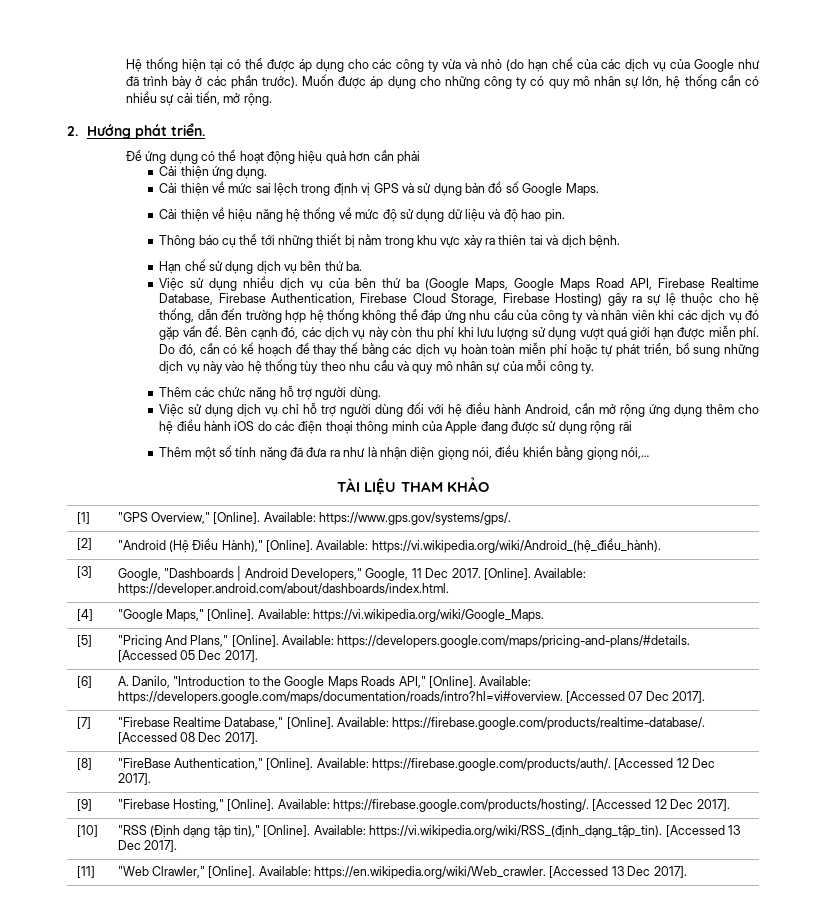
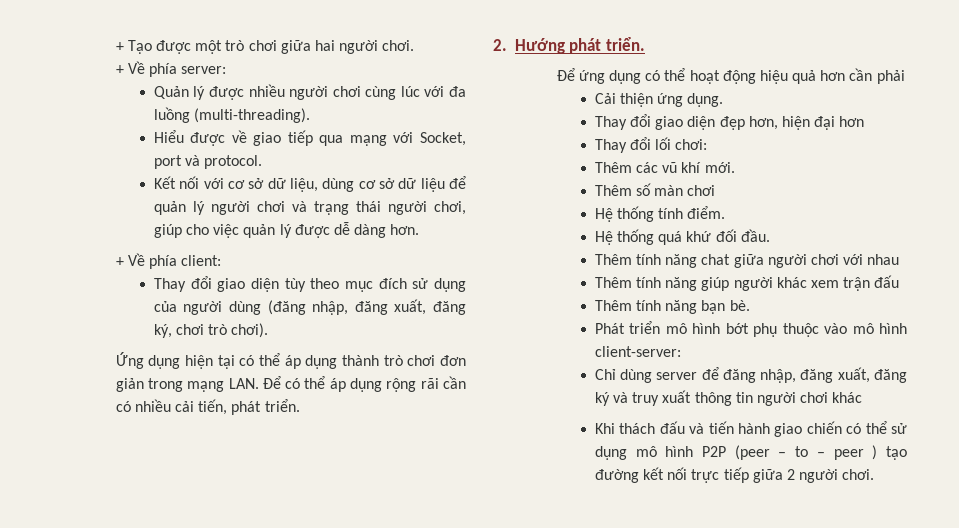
[125,57,178,72] Hệ thống -> [115,40,415,54] [115,61,227,77] [153,84,467,100] [153,107,311,123] [153,130,466,146] [153,155,263,169] [153,176,466,192] [153,201,466,215] [153,222,420,238] [115,253,222,269] [153,276,466,292] [153,299,466,315] [153,323,269,338] [115,352,181,369] + Tạo được một trò chơi giữa hai người chơi. // + Về phía server: // Quản lý được nhiều người chơi cùng lúc với đa luồng (multi-threading). // Hiểu được về giao tiếp qua mạng với Socket, port và protocol. // Kết nối với cơ sở dữ liệu, dùng cơ sở dữ liệu để quản lý người chơi và trạng thái người chơi, giúp cho việc quản lý được dễ dàng hơn. // + Về phía client: // Thay đổi giao diện tùy theo mục đích sử dụng của người dùng (đăng nhập, đăng xuất, đăng ký, chơi trò chơi). // Ứng dụng
[266,57,760,72] [125,74,717,89] được áp dụng cho các công ty vừa và nhỏ (do hạn chế của các dịch vụ của Google như đã trình bày ở các phần trước). Muốn được áp dụng cho những công ty có quy mô nhân sự lớn, hệ thống -> [284,355,466,369] [115,376,439,392] áp dụng thành trò chơi đơn giản trong mạng LAN. Để có thể áp dụng rộng rãi
[160,94,175,106] sự -> (171, 405) none
[223,93,272,106] mở rộng. -> [231,399,300,415] phát triển.
[159,181,599,196] [159,207,565,222] [159,233,620,248] [159,259,363,274] [159,276,760,291] [159,293,760,306] [159,308,759,323] [159,325,759,340] [159,342,760,357] [159,359,594,374] [159,385,381,400] [159,402,760,417] [159,419,632,434] [159,445,649,460] [337,477,489,495] [76,512,90,524] [117,512,512,525] [76,538,92,550] [117,538,661,553] [76,566,92,578] [117,566,587,581] [117,583,449,596] [76,609,93,621] [117,609,545,622] [76,635,92,647] [117,635,691,648] [117,650,258,662] [76,676,92,688] [117,676,532,689] [117,691,706,704] [76,717,91,729] [117,717,706,730] [117,732,258,744] [76,758,92,770] [117,758,716,771] [117,773,151,785] [76,799,92,811] [117,799,730,812] [76,825,98,837] [117,825,740,838] [117,840,177,852] [76,866,95,878] [117,866,687,879] Cải thiện về mức sai lệch trong định vị GPS và sử dụng bản đồ số Google Maps. // Cải thiện về hiệu năng hệ thống về mức độ sử dụng dữ liệu và độ hao pin. // Thông báo cụ thể tới những thiết bị nằm trong khu vực xảy ra thiên tai và dịch bệnh. // Hạn chế sử dụng dịch vụ bên thứ ba. // Việc sử dụng nhiều dịch vụ của bên thứ ba (Google Maps, Google Maps Road API, Firebase Realtime Database, Firebase Authentication, Firebase Cloud Storage, Firebase Hosting) gây ra sự lệ thuộc cho hệ thống, dẫn đến trường hợp hệ thống không thể đáp ứng nhu cầu của công ty và nhân viên khi các dịch vụ đó gặp vấn đề. Bên cạnh đó, các dịch vụ này còn thu phí khi lưu lượng sử dụng vượt quá giới hạn được miễn phí. Do đó, cần có kế hoạch để thay thế bằng các dịch vụ hoàn toàn miễn phí hoặc tự phát triển, bổ sung những dịch vụ này vào hệ thống tùy theo nhu cầu và quy mô nhân sự của mỗi công ty. // Thêm các chức năng hỗ trợ người dùng. // Việc sử dụng dịch vụ chỉ hỗ trợ người dùng đối với hệ điều hành Android, cần mở rộng ứng dụng thêm cho hệ điều hành iOS do các điện thoại thông minh của Apple đang được sử dụng rộng rãi // Thêm một số tính năng đã đưa ra như là nhận diện giọng nói, điều khiển bằng giọng nói,… // TÀI LIỆU THAM KHẢO // [1] | "GPS Overview," [Online]. Available: https://www.gps.gov/systems/gps/. // [2] | "Android (Hệ Điều Hành)," [Online]. Available: https://vi.wikipedia.org/wiki/Android_(hệ_điều_hành). // [3] | Google, "Dashboards | Android Developers," Google, 11 Dec 2017. [Online]. Available: https://developer.android.com/about/dashboards/index.html. // [4] | "Google Maps," [Online]. Available: https://vi.wikipedia.org/wiki/Google_Maps. // [5] | "Pricing And Plans," [Online]. Available: https://developers.google.com/maps/pricing-and-plans/#details. [Accessed 05 Dec 2017]. // [6] | A. Danilo, "Introduction to the Google Maps Roads API," [Online]. Available: https://developers.google.com/maps/documentation/roads/intro?hl=vi#overview. [Accessed 07 Dec 2017]. // [7] | "Firebase Realtime Database," [Online]. Available: https://firebase.google.com/products/realtime-database/. [Accessed 08 Dec 2017]. // [8] | "FireBase Authentication," [Online]. Available: https://firebase.google.com/products/auth/. [Accessed 12 Dec 2017]. // [9] | "Firebase Hosting," [Online]. Available: https://firebase.google.com/products/hosting/. [Accessed 12 Dec 2017]. // [10] | "RSS (Định dạng tập tin)," [Online]. Available: https://vi.wikipedia.org/wiki/RSS_(định_dạng_tập_tin). [Accessed 13 Dec 2017]. // [11] | "Web Clrawler," [Online]. Available: https://en.wikipedia.org/wiki/Web_crawler. [Accessed 13 Dec 2017]. -> [594,114,865,130] [594,137,708,153] [594,162,735,173] [594,183,716,196] [594,206,726,222] [594,229,770,245] [594,254,900,268] [594,275,900,291] [594,300,750,314] [594,321,907,337] [594,346,681,357] [594,367,907,383] [594,390,863,406] [594,421,908,437] [594,445,908,460] [594,467,875,483] Thay đổi giao diện đẹp hơn, hiện đại hơn // Thay đổi lối chơi: // Thêm các vũ khí mới. // Thêm số màn chơi // Hệ thống tính điểm. // Hệ thống quá khứ đối đầu. // Thêm tính năng chat giữa người chơi với nhau // Thêm tính năng giúp người khác xem trận đấu // Thêm tính năng bạn bè. // Phát triển mô hình bớt phụ thuộc vào mô hình client-server: // Chỉ dùng server để đăng nhập, đăng xuất, đăng ký và truy xuất thông tin người chơi khác // Khi thách đấu và tiến hành giao chiến có thể sử dụng mô hình P2P (peer – to – peer ) tạo đường kết nối trực tiếp giữa 2 người chơi.

